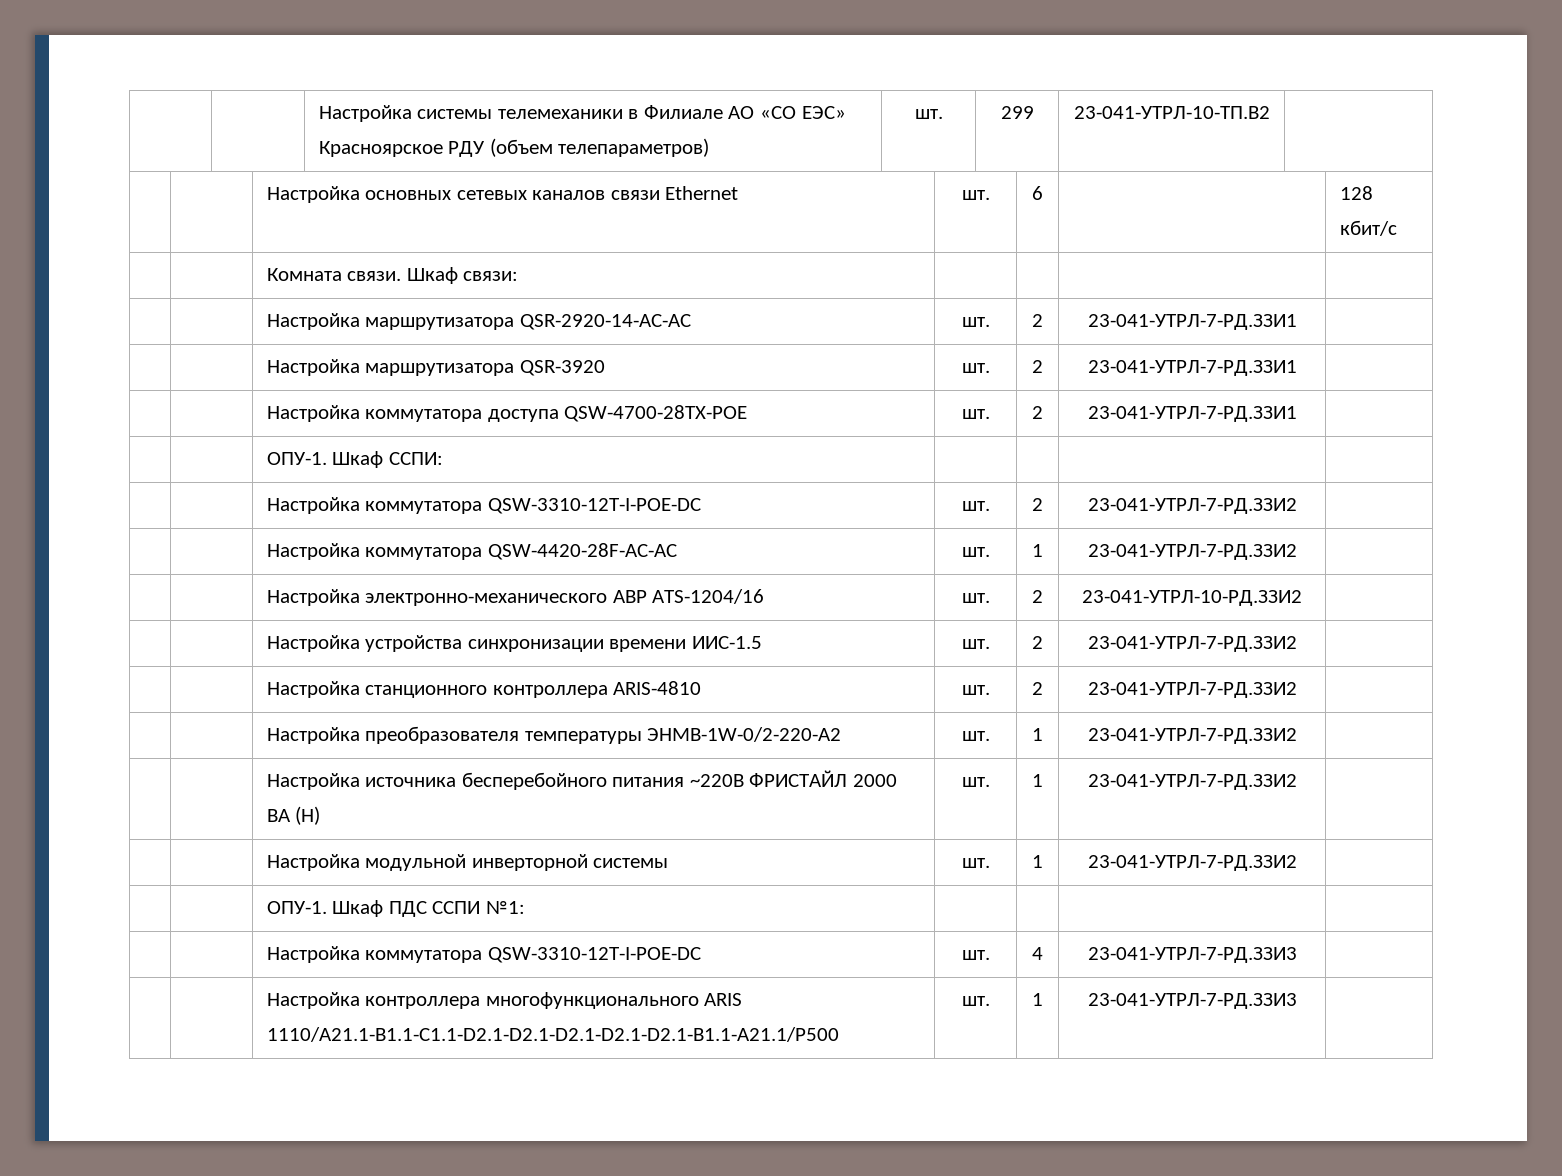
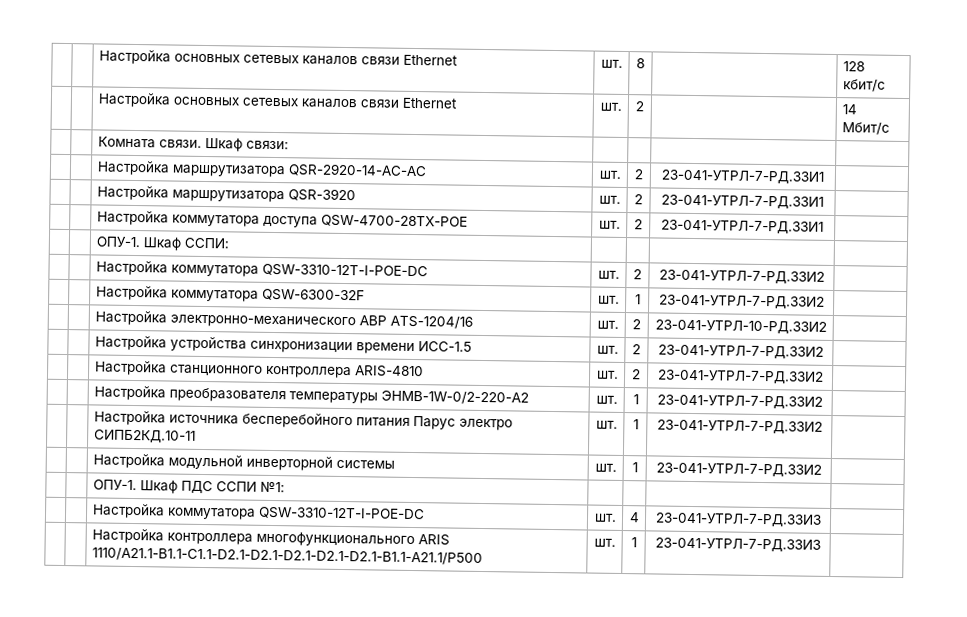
[318,105,846,122] [318,138,710,157] [914,109,943,119] [1000,106,1034,119] [1073,106,1270,119] [266,186,739,203] [961,190,990,200] [1032,186,1043,200] [1339,186,1373,200] [1339,220,1397,236] | | Настройка системы телемеханики в Филиале АО «СО ЕЭС» Красноярское РДУ (объем телепараметров) | шт. | 299 | 23-041-УТРЛ-10-ТП.В2 | // | | Настройка основных сетевых каналов связи Ethernet | шт. | 6 | | 128 кбит/с -> [98,49,458,66] [600,59,623,68] [636,58,645,69] [842,61,865,72] [842,79,886,92] [97,92,458,109] [599,102,622,111] [635,101,644,112] [841,104,857,115] [841,122,890,135] | | Настройка основных сетевых каналов связи Ethernet | шт. | 8 | | 128 кбит/с // | | Настройка основных сетевых каналов связи Ethernet | шт. | 2 | | 14 Мбит/с
[487,543,677,560] QSW-4420-28F-AC-АC -> [261,288,365,302] QSW-6300-32F
[691,636,762,649] ИИС-1.5 -> [417,341,472,352] ИСС-1.5
[689,770,897,787] [266,806,321,825] ~220В ФРИСТАЙЛ 2000 ВА (Н) -> [412,415,513,431] [93,429,196,444] Парус электро СИПБ2КД.10-11

